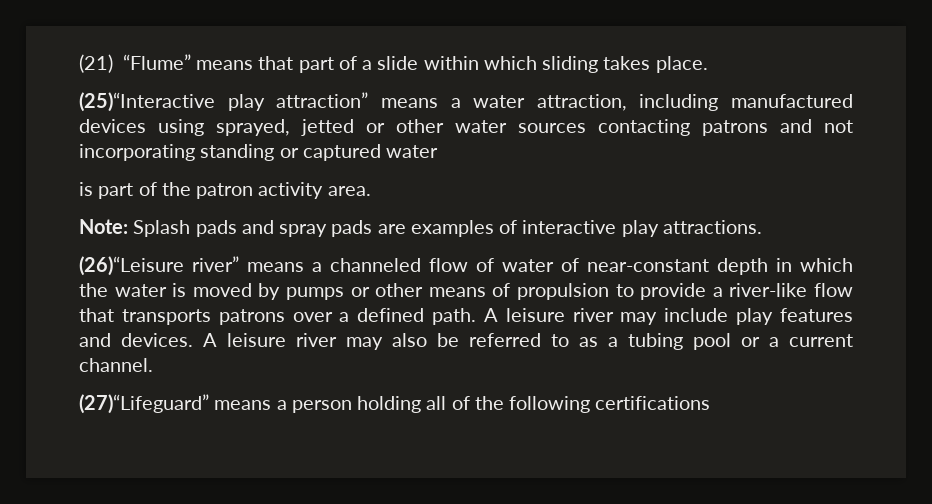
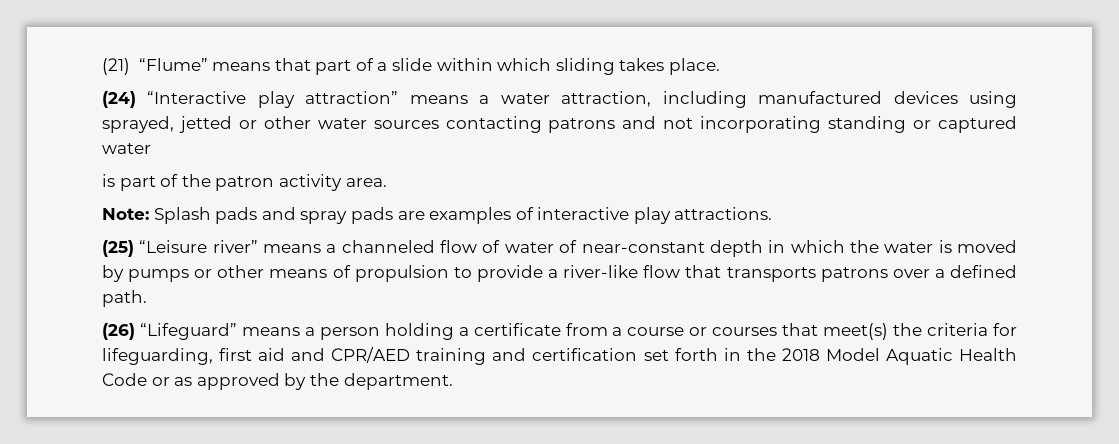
[79,92,215,112] (25)“Interactive -> [102,91,247,108] (24) “Interactive
[79,256,184,276] (26)“Leisure -> [102,240,208,257] (25) “Leisure
[483,308,853,325] [79,333,853,350] [79,358,153,372] [79,394,711,414] A leisure river may include play features and devices. A leisure river may also be referred to as a tubing pool or a current channel. // (27)“Lifeguard” means a person holding all of the following certifications -> [102,323,1017,340] [102,347,1018,365] [102,373,453,390] // (26) “Lifeguard” means a person holding a certificate from a course or courses that meet(s) the criteria for lifeguarding, first aid and CPR/AED training and certification set forth in the 2018 Model Aquatic Health Code or as approved by the department.

